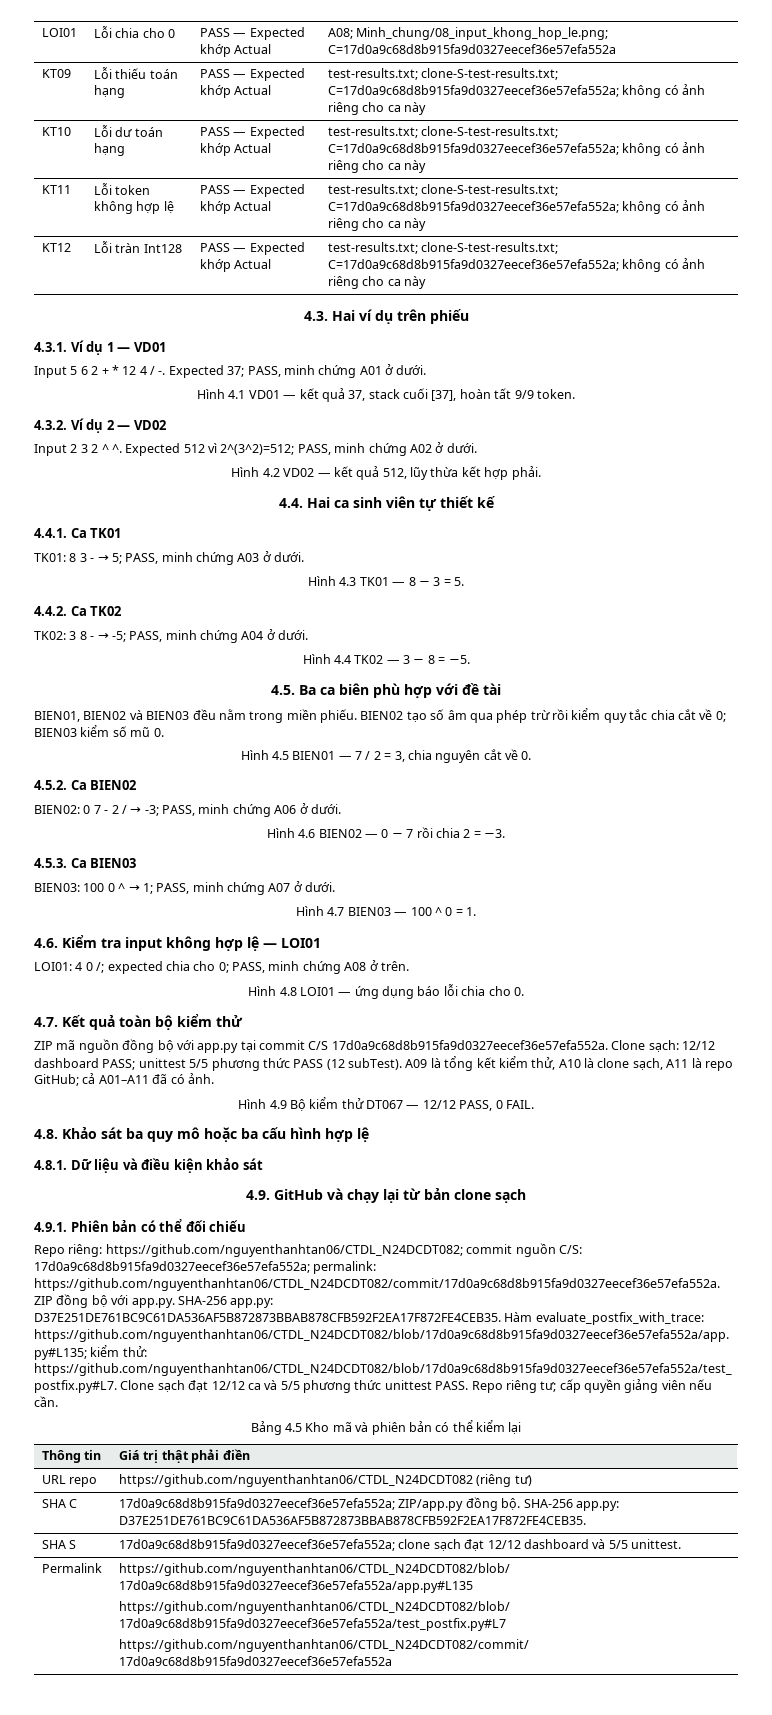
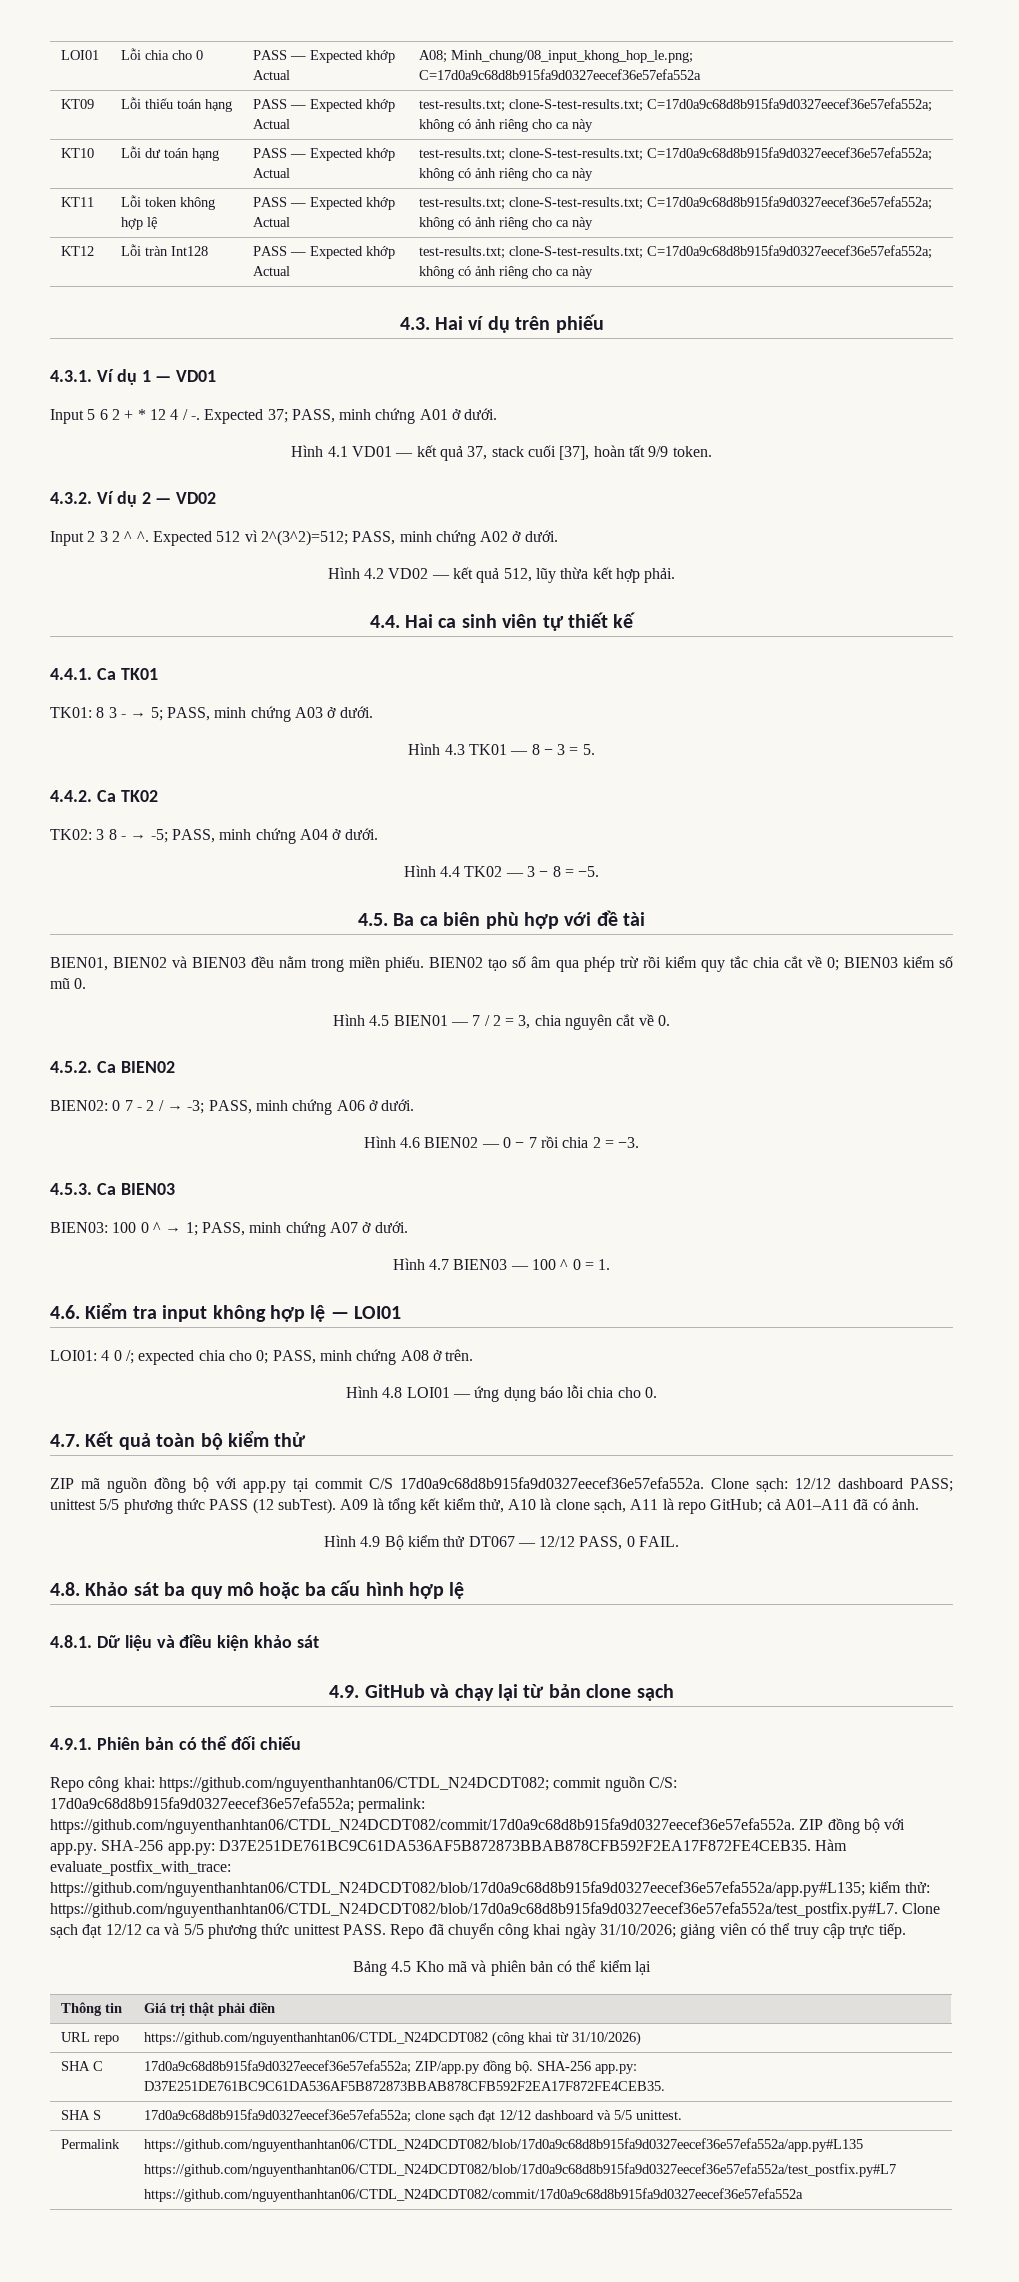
[68,1244,103,1257] riêng: -> [88,1776,155,1792] công khai:
[505,1379,713,1393] [34,1396,58,1407] riêng tư; cấp quyền giảng viên nếu cần. -> [428,1923,906,1939] đã chuyển công khai ngày 31/10/2026; giảng viên có thể truy cập trực tiếp.
[476,1474,532,1487] (riêng tư) -> [491,2031,641,2046] (công khai từ 31/10/2026)

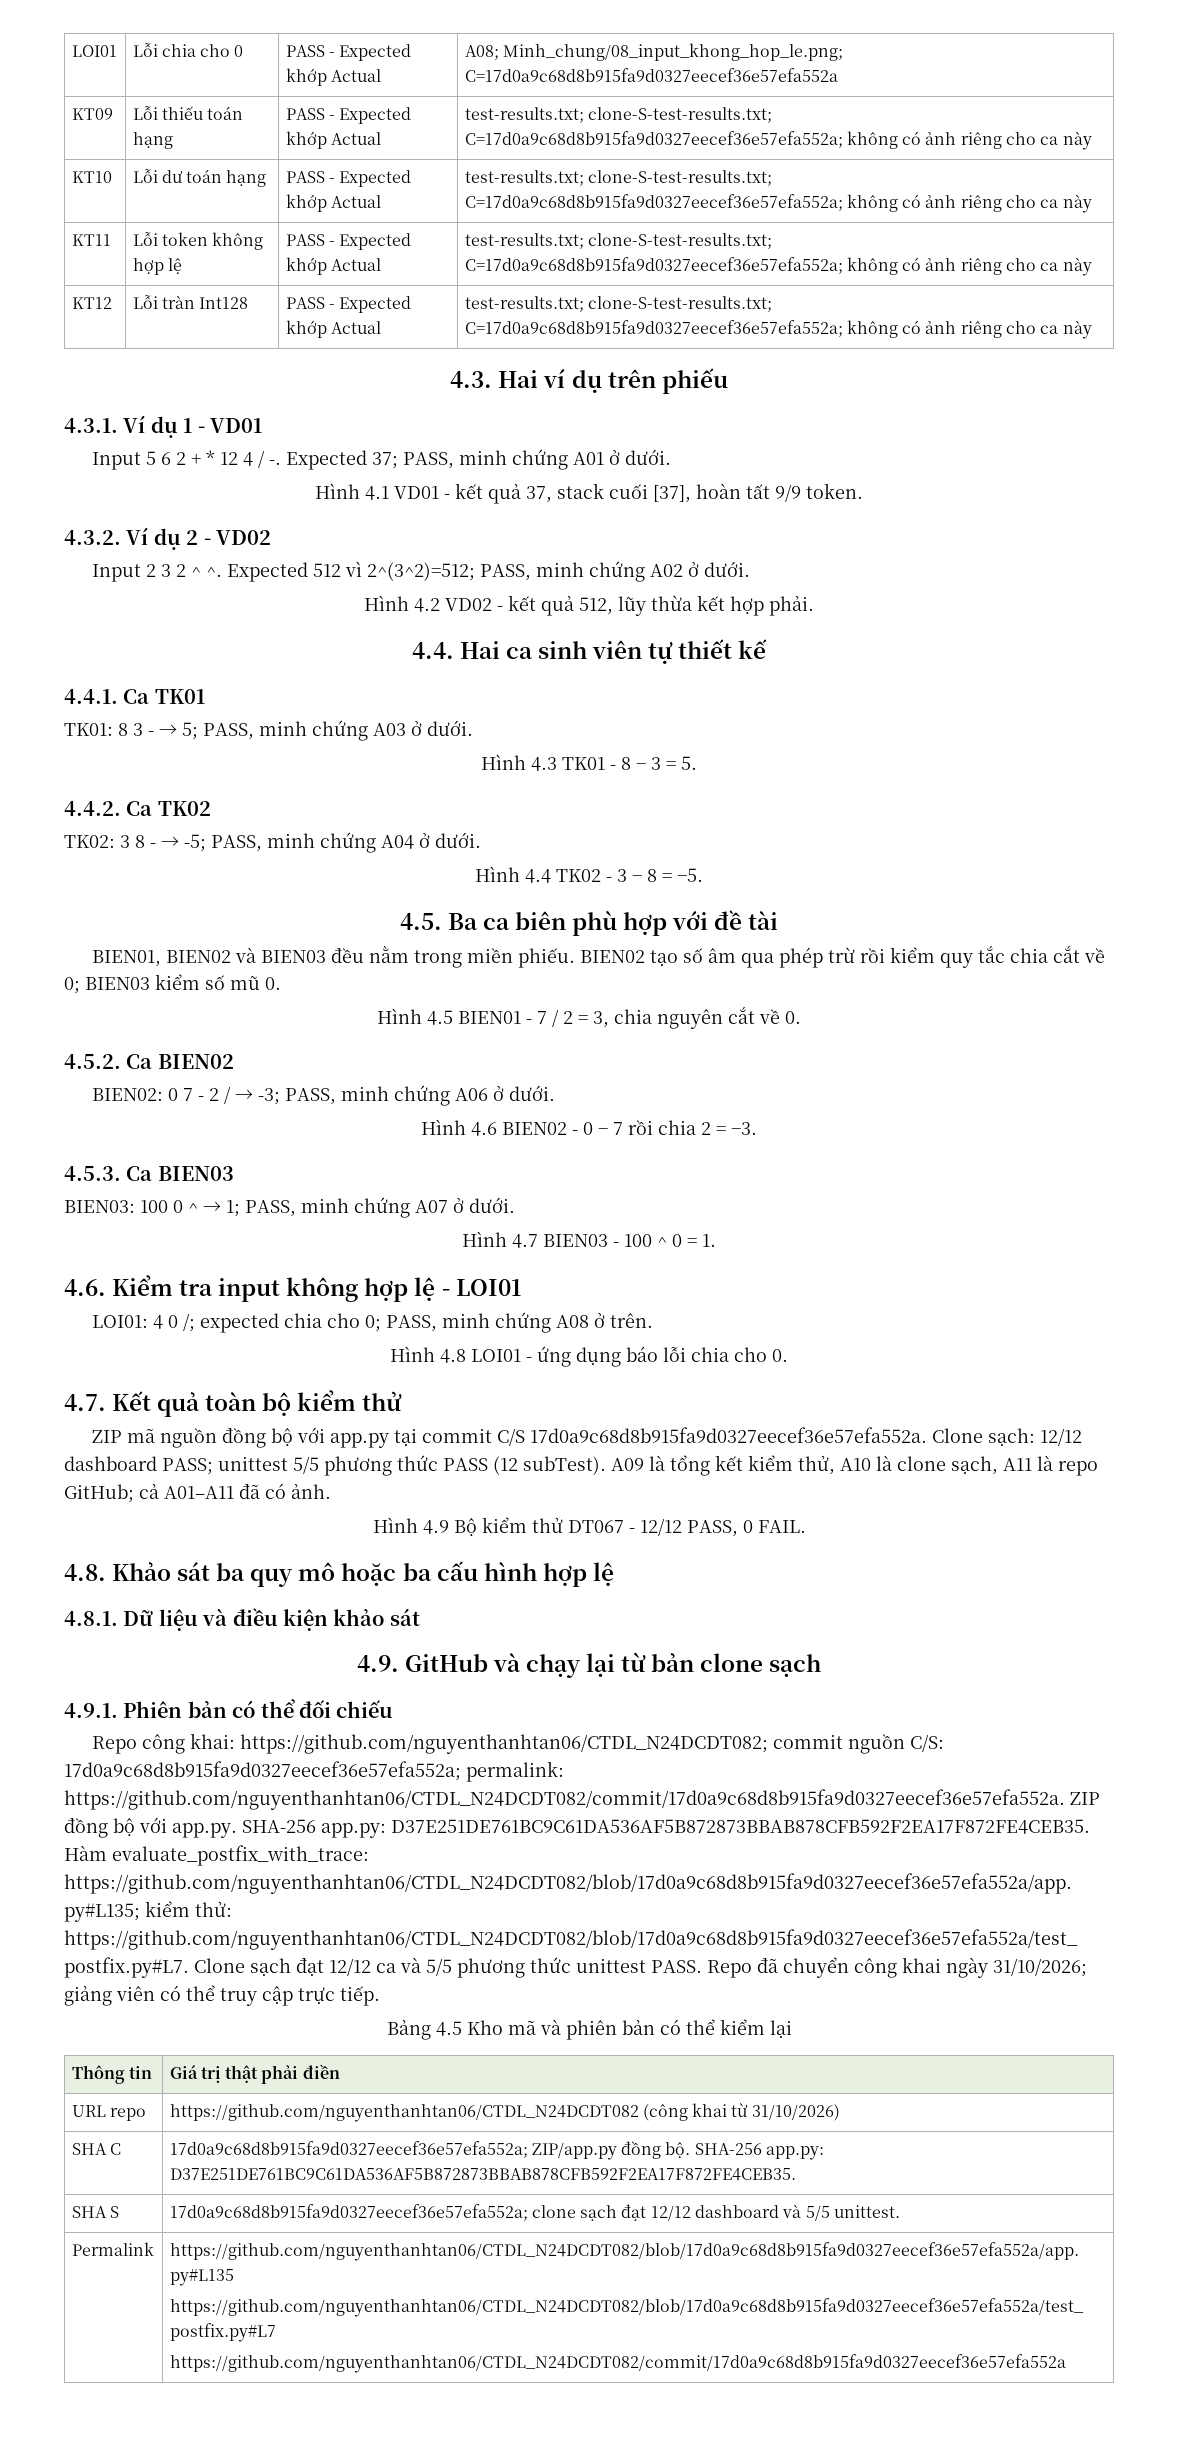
[289,56,306,60] — -> [328,52,335,57] -
[289,105,306,109] — -> [328,115,335,120] -
[289,154,306,158] — -> [328,178,335,183] -
[289,203,306,207] — -> [328,241,335,246] -
[289,252,306,256] — -> [328,304,335,309] -
[155,376,172,382] — -> [197,426,205,433] -
[395,453,414,457] — -> [444,494,450,499] -
[155,498,172,504] — -> [203,538,211,545] -
[431,575,450,579] — -> [497,606,503,611] -
[510,751,529,755] — -> [610,765,616,770] -
[505,873,524,877] — -> [606,877,612,882] -
[450,1022,469,1026] — -> [526,1019,532,1024] -
[481,1144,500,1148] — -> [572,1130,578,1135] -
[510,1266,529,1270] — -> [613,1242,619,1247] -
[330,1312,349,1319] — -> [441,1289,450,1296] -
[452,1394,471,1398] — -> [526,1357,532,1362] -
[517,1543,536,1547] — -> [628,1528,635,1533] -

